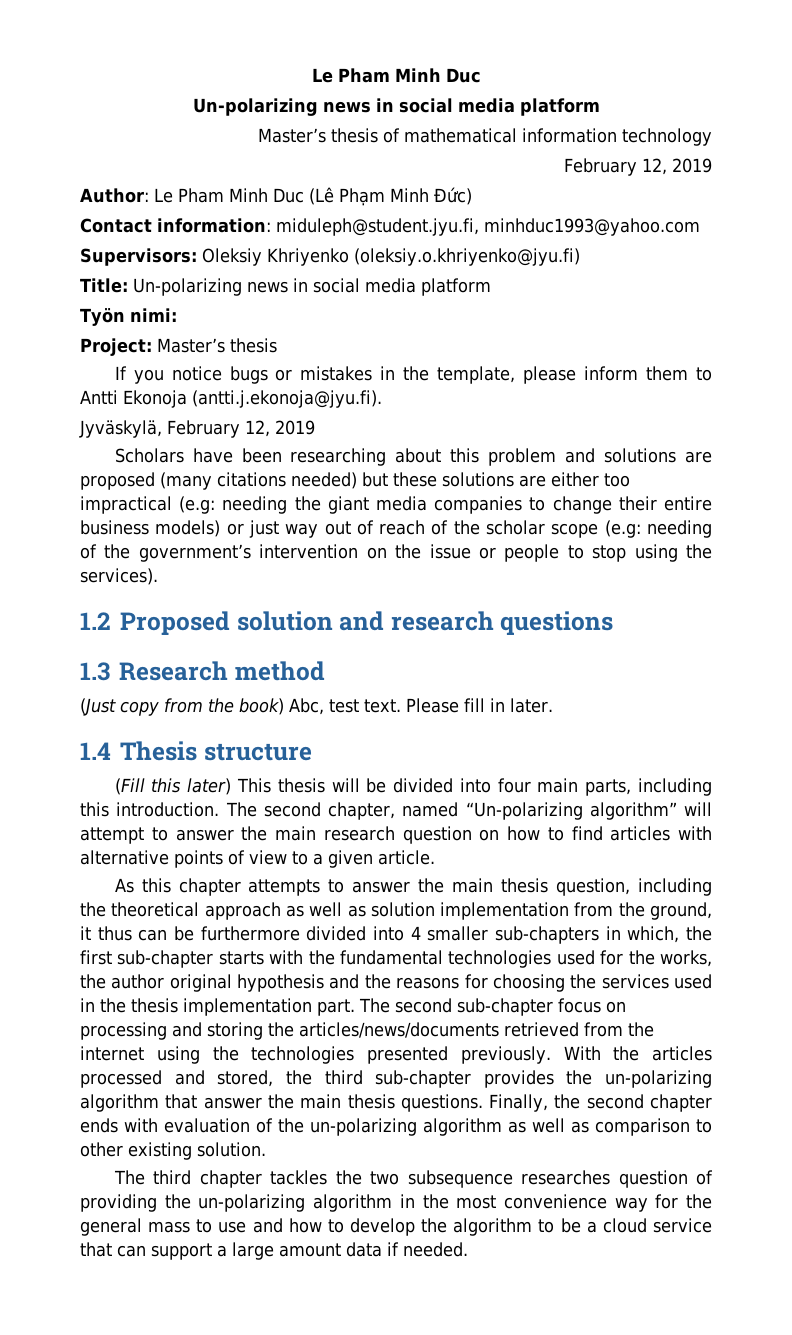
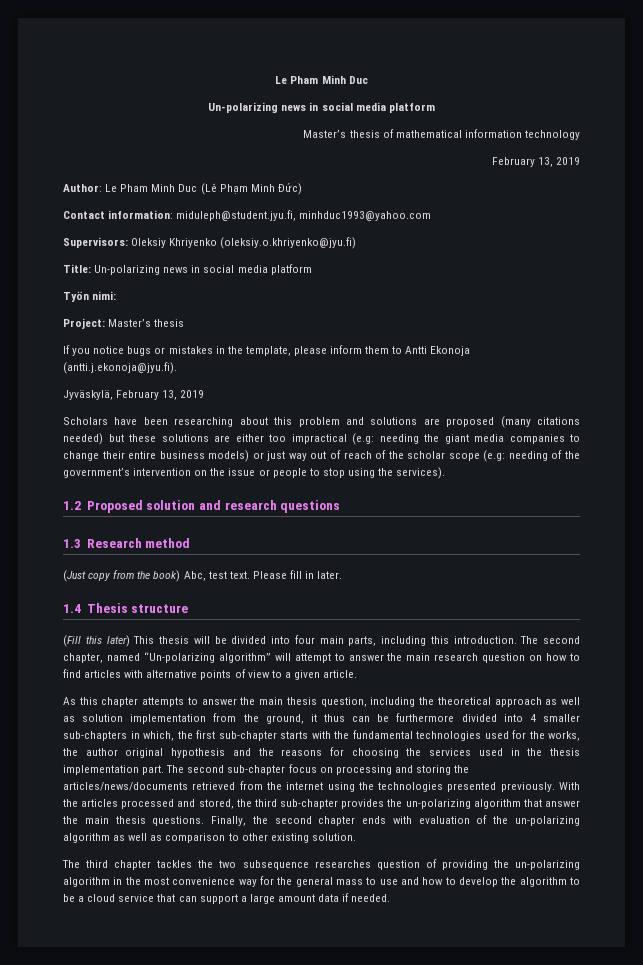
[642,158,667,175] 12, -> [537,157,553,167] 13,
[244,420,270,437] 12, -> [162,390,178,400] 13,

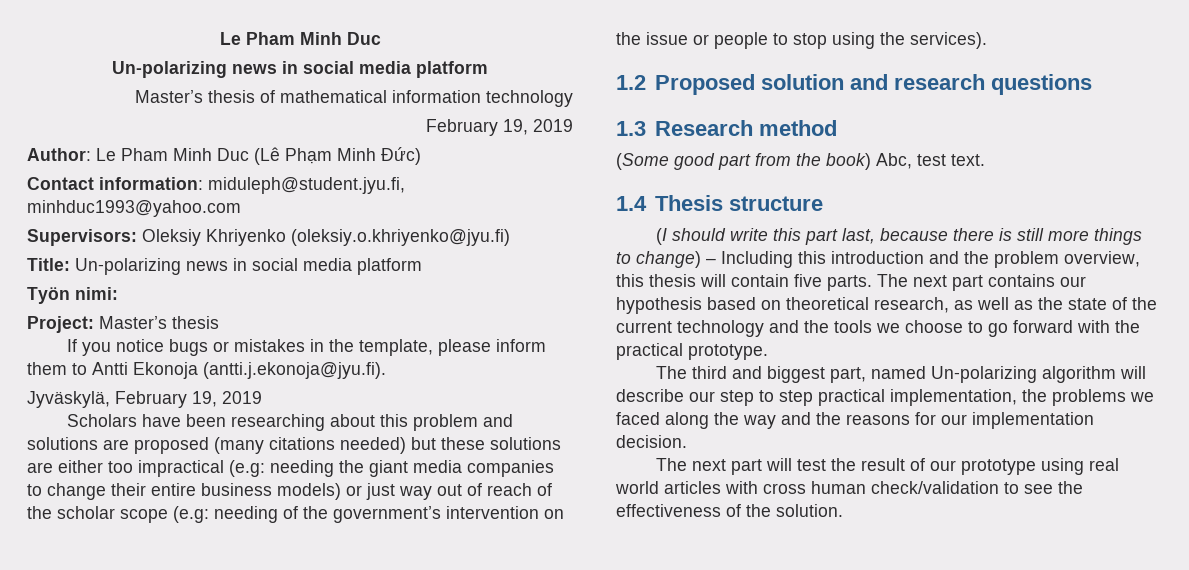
[537,157,553,167] 13, -> [503,119,528,135] 19,
[162,390,178,400] 13, -> [192,391,217,407] 19,
[63,570,111,582] (Just copy -> [616,153,751,170] (Some good part
[252,570,343,579] Please fill in later. -> (985, 160) none
[63,635,580,647] [63,652,581,663] [63,669,358,680] [63,697,580,707] [63,713,581,724] [63,730,580,741] [63,747,580,758] [63,764,470,775] [63,781,581,792] [63,799,580,809] [63,815,580,826] [63,833,356,843] [62,859,580,870] [63,876,580,887] [63,893,391,904] (Fill this later) This thesis will be divided into four main parts, including this introduction. The second chapter, named “Un-polarizing algorithm” will attempt to answer the main research question on how to find articles with alternative points of view to a given article. // As this chapter attempts to answer the main thesis question, including the theoretical approach as well as solution implementation from the ground, it thus can be furthermore divided into 4 smaller sub-chapters in which, the first sub-chapter starts with the fundamental technologies used for the works, the author original hypothesis and the reasons for choosing the services used in the thesis implementation part. The second sub-chapter focus on processing and storing the articles/news/documents retrieved from the internet using the technologies presented previously. With the articles processed and stored, the third sub-chapter provides the un-polarizing algorithm that answer the main thesis questions. Finally, the second chapter ends with evaluation of the un-polarizing algorithm as well as comparison to other existing solution. // The third chapter tackles the two subsequence researches question of providing the un-polarizing algorithm in the most convenience way for the general mass to use and how to develop the algorithm to be a cloud service that can support a large amount data if needed. -> [656,228,1143,245] [616,251,1140,268] [616,274,1086,291] [616,297,1157,314] [616,320,1140,337] [616,343,768,360] [656,366,1147,383] [616,389,1154,406] [616,412,1094,429] [616,435,687,448] [656,458,1120,475] [615,481,1083,494] [616,504,843,517] (I should write this part last, because there is still more things to change) – Including this introduction and the problem overview, this thesis will contain five parts. The next part contains our hypothesis based on theoretical research, as well as the state of the current technology and the tools we choose to go forward with the practical prototype. // The third and biggest part, named Un-polarizing algorithm will describe our step to step practical implementation, the problems we faced along the way and the reasons for our implementation decision. // The next part will test the result of our prototype using real world articles with cross human check/validation to see the effectiveness of the solution.

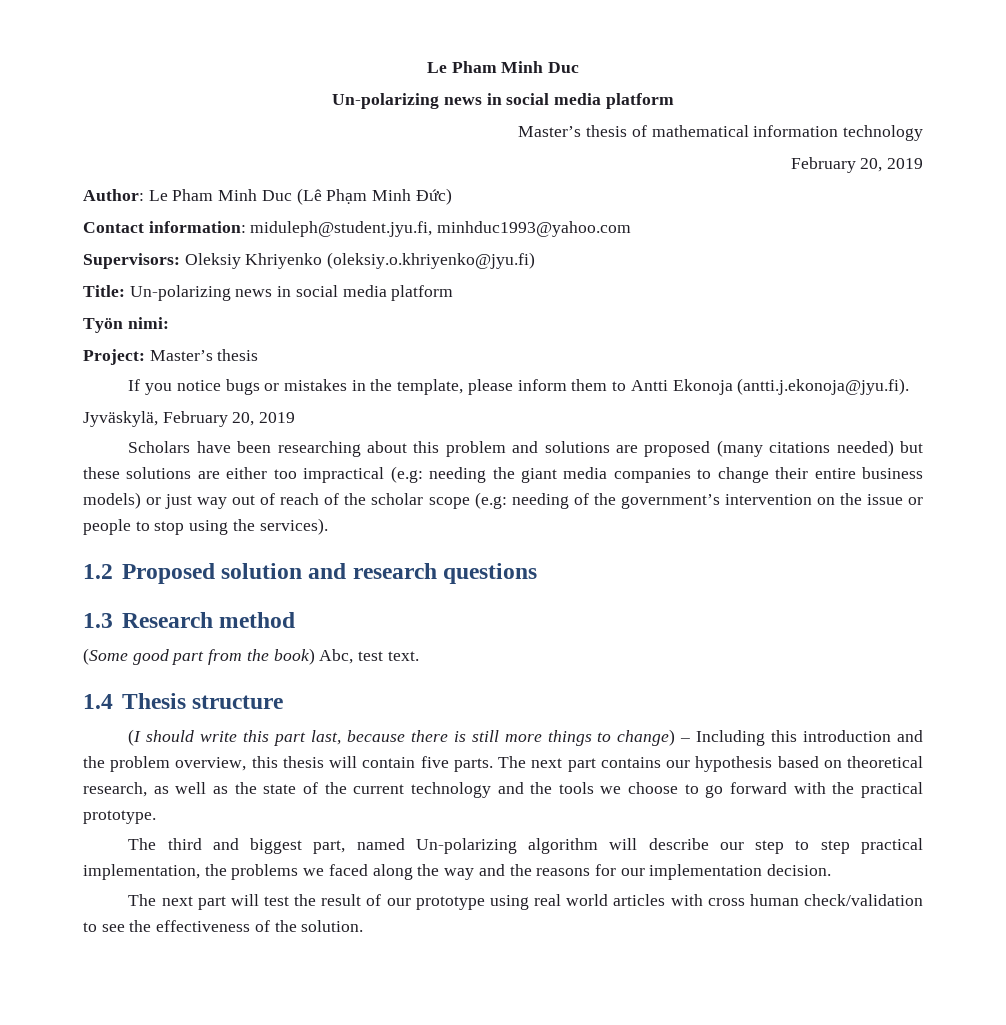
[503,119,528,135] 19, -> [860,158,883,172] 20,
[192,391,217,407] 19, -> [232,412,255,426] 20,

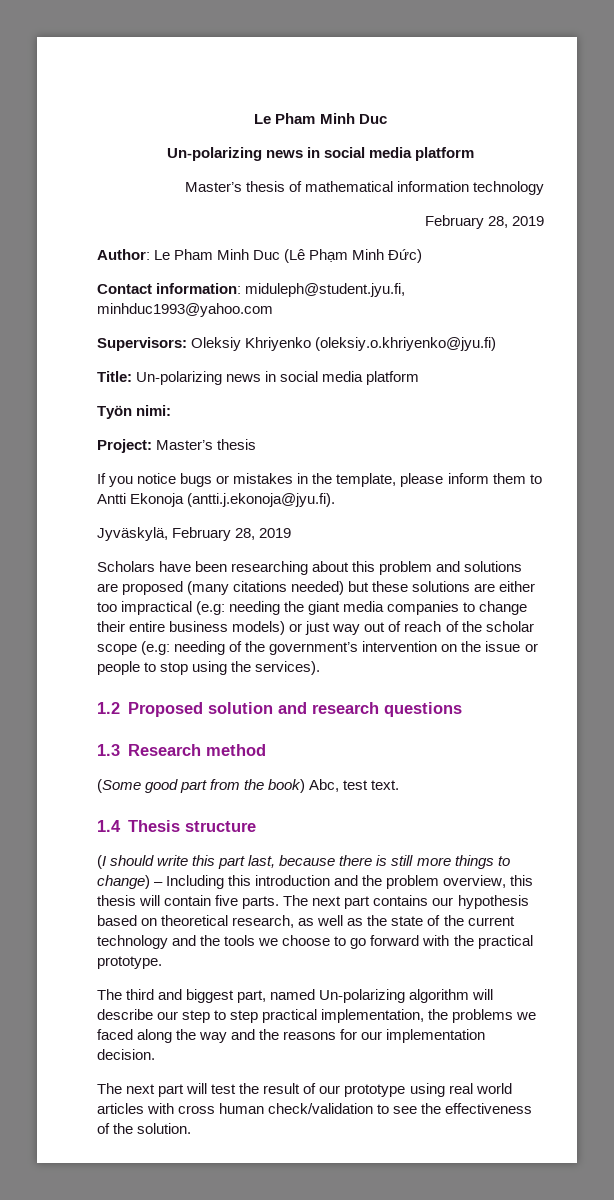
[860,158,883,172] 20, -> [487,216,508,228] 28,
[232,412,255,426] 20, -> [235,528,256,540] 28,

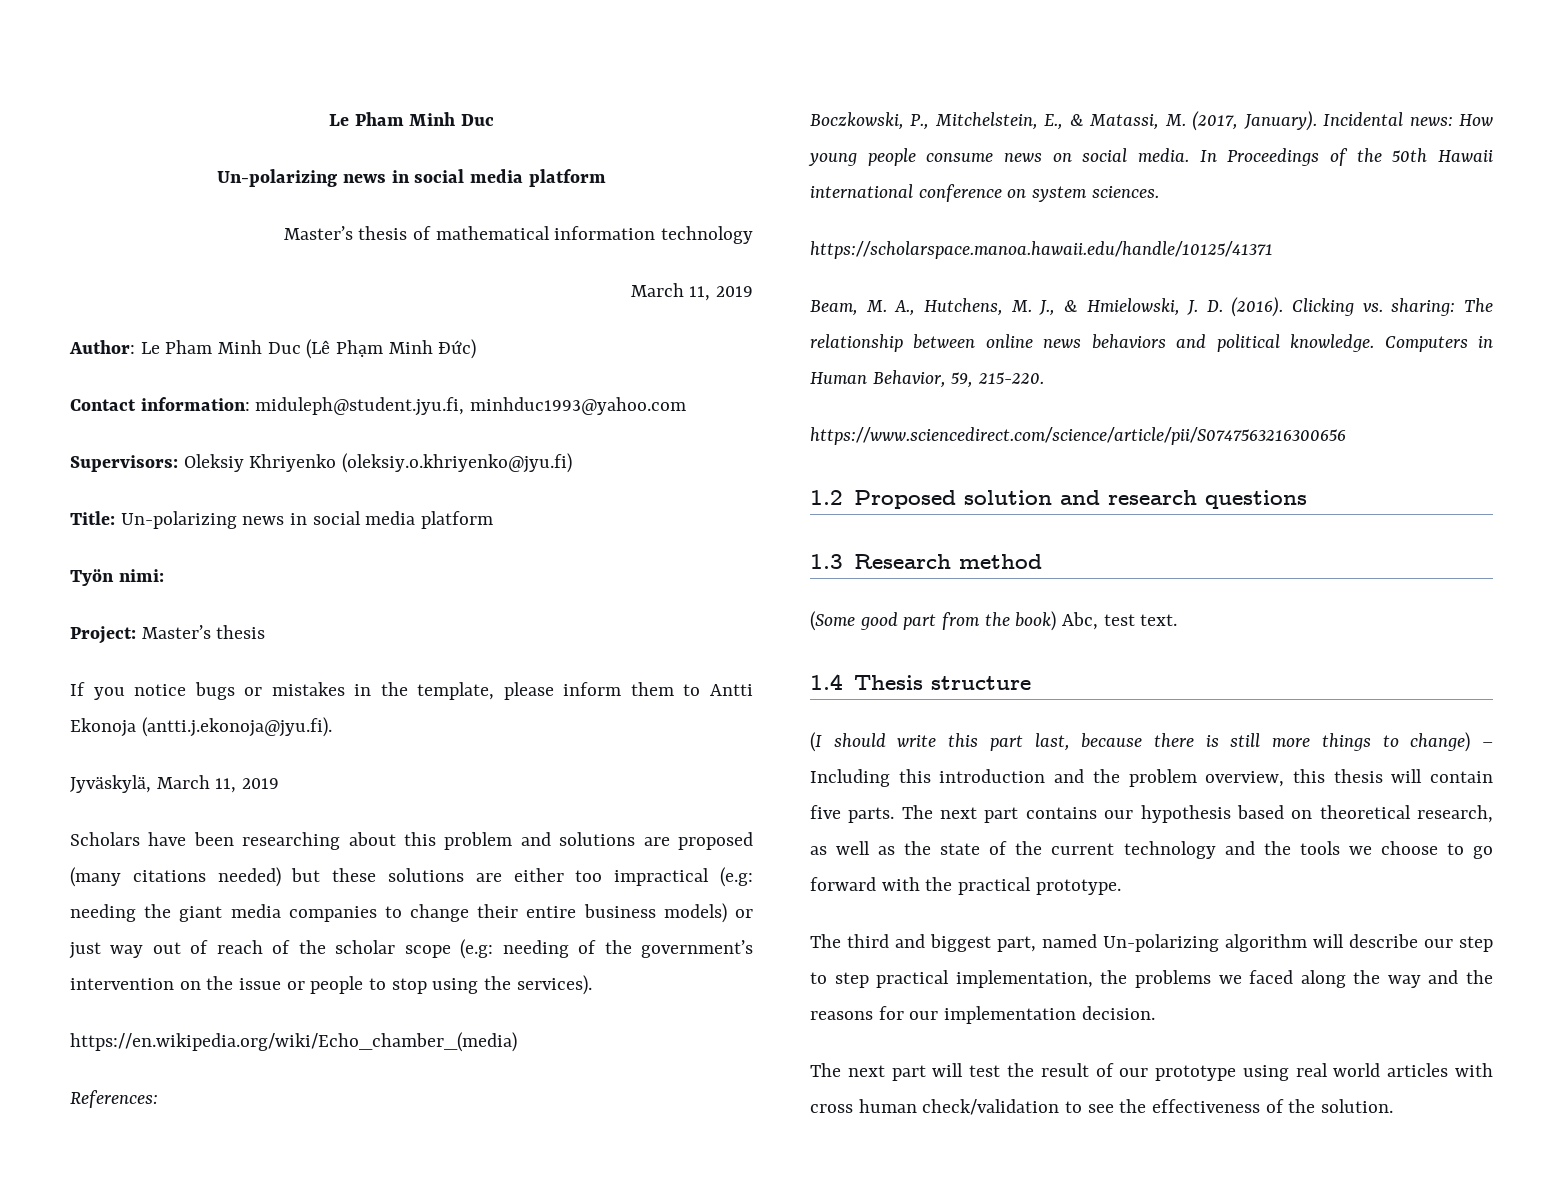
[424,215,508,229] February 28, -> [630,283,711,301] March 11,
[172,527,256,541] February 28, -> [156,775,237,793] March 11,
(321, 668) none -> [70,1032,517,1052] [70,1090,158,1108] [810,111,1493,131] [808,148,1493,166] [810,184,1159,202] [810,241,1273,259] [810,297,1493,317] [810,334,1493,352] [810,370,1045,388] [810,427,1346,445] // https://en.wikipedia.org/wiki/Echo_chamber_(media) // References: // Boczkowski, P., Mitchelstein, E., & Matassi, M. (2017, January). Incidental news: How young people consume news on social media. In Proceedings of the 50th Hawaii international conference on system sciences. // https://scholarspace.manoa.hawaii.edu/handle/10125/41371 // Beam, M. A., Hutchens, M. J., & Hmielowski, J. D. (2016). Clicking vs. sharing: The relationship between online news behaviors and political knowledge. Computers in Human Behavior, 59, 215-220. // https://www.sciencedirect.com/science/article/pii/S0747563216300656

